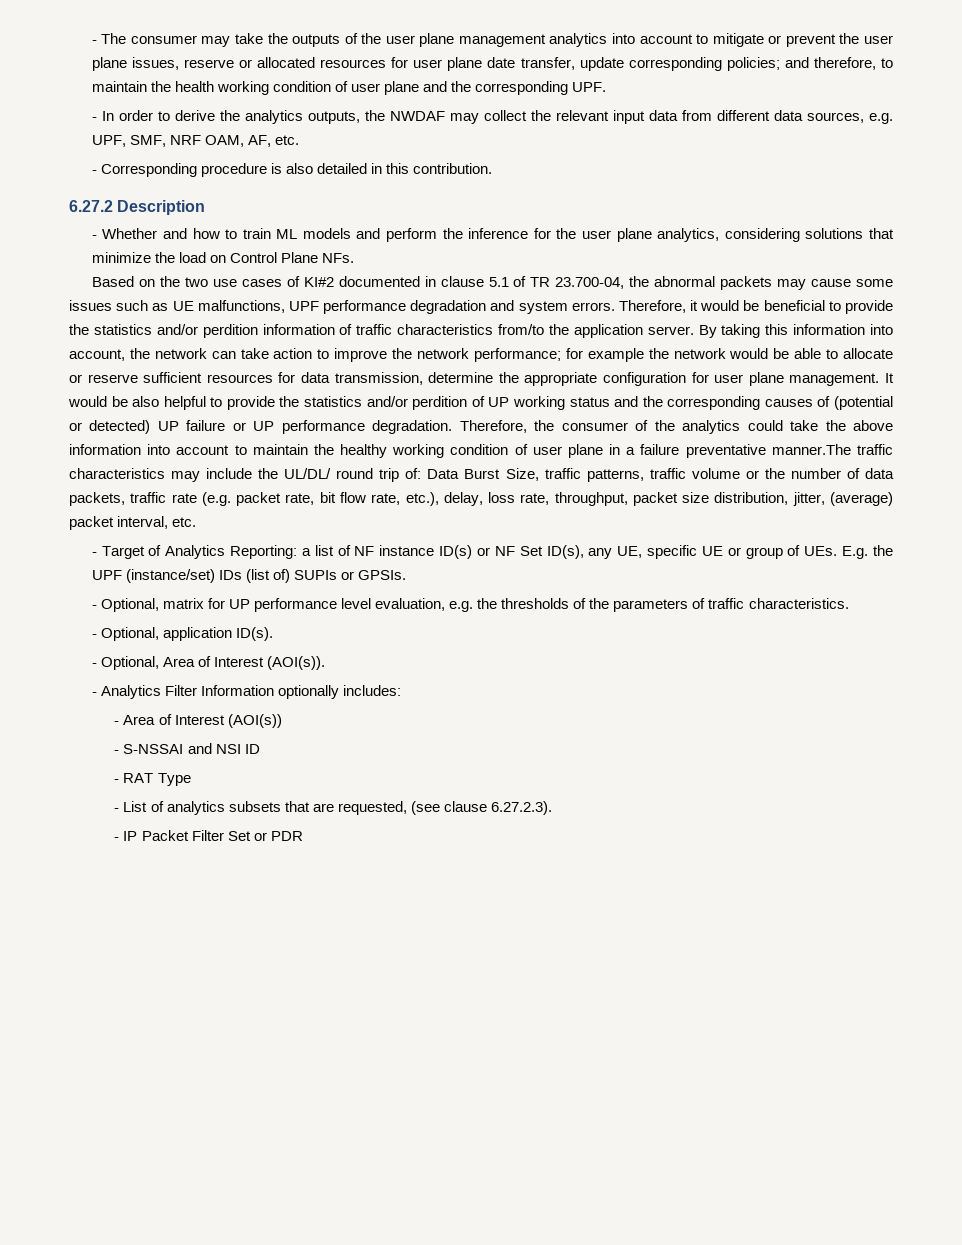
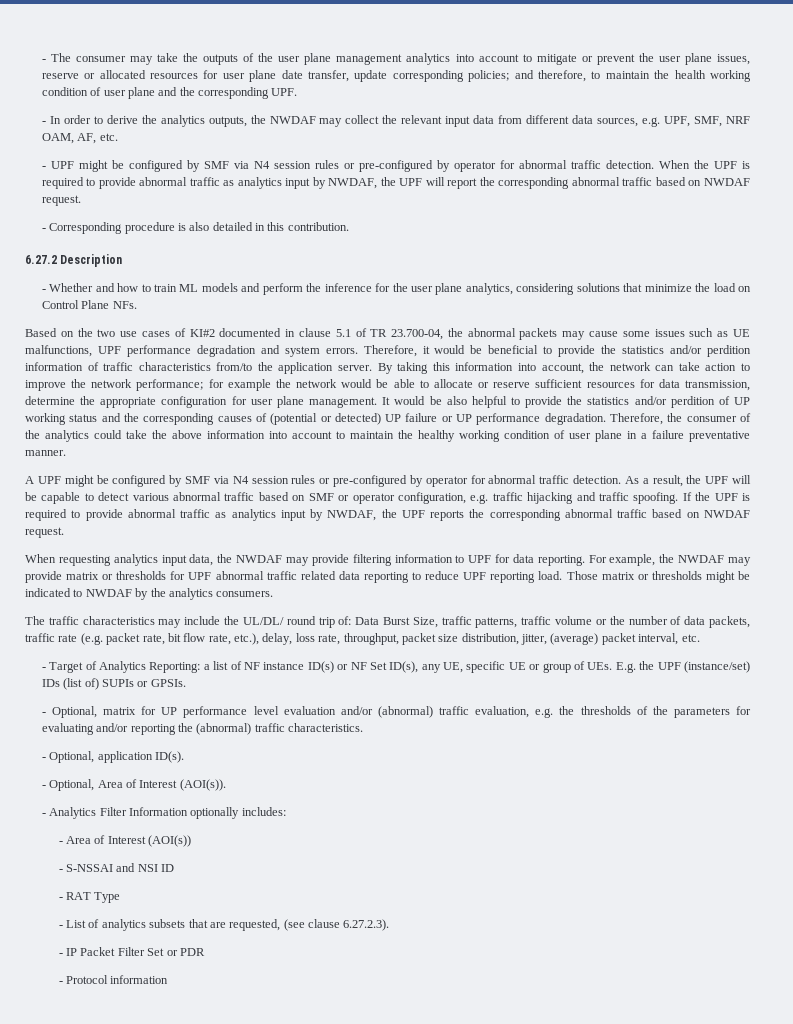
(299, 140) none -> [41,160,751,172] [41,177,750,189] [41,195,81,206] // - UPF might be configured by SMF via N4 session rules or pre-configured by operator for abnormal traffic detection. When the UPF is required to provide abnormal traffic as analytics input by NWDAF, the UPF will report the corresponding abnormal traffic based on NWDAF request.
[771,444,851,455] manner.The -> [25,450,66,456] [25,475,752,487] [25,492,750,504] [25,509,750,521] [25,527,64,538] [25,554,752,566] [25,571,750,583] [25,588,274,600] [25,616,45,625] manner. // A UPF might be configured by SMF via N4 session rules or pre-configured by operator for abnormal traffic detection. As a result, the UPF will be capable to detect various abnormal traffic based on SMF or operator configuration, e.g. traffic hijacking and traffic spoofing. If the UPF is required to provide abnormal traffic as analytics input by NWDAF, the UPF reports the corresponding abnormal traffic based on NWDAF request. // When requesting analytics input data, the NWDAF may provide filtering information to UPF for data reporting. For example, the NWDAF may provide matrix or thresholds for UPF abnormal traffic related data reporting to reduce UPF reporting load. Those matrix or thresholds might be indicated to NWDAF by the analytics consumers. // The
(372, 603) none -> [283,706,470,718] evaluation and/or (abnormal) traffic
[692,598,706,609] of -> [735,706,751,715] [41,723,252,735] for evaluating and/or reporting the (abnormal)
(303, 836) none -> [58,975,169,984] // - Protocol information

